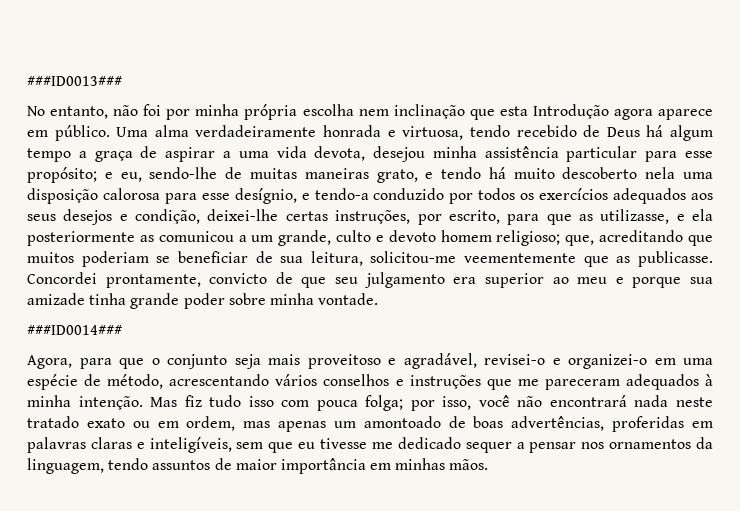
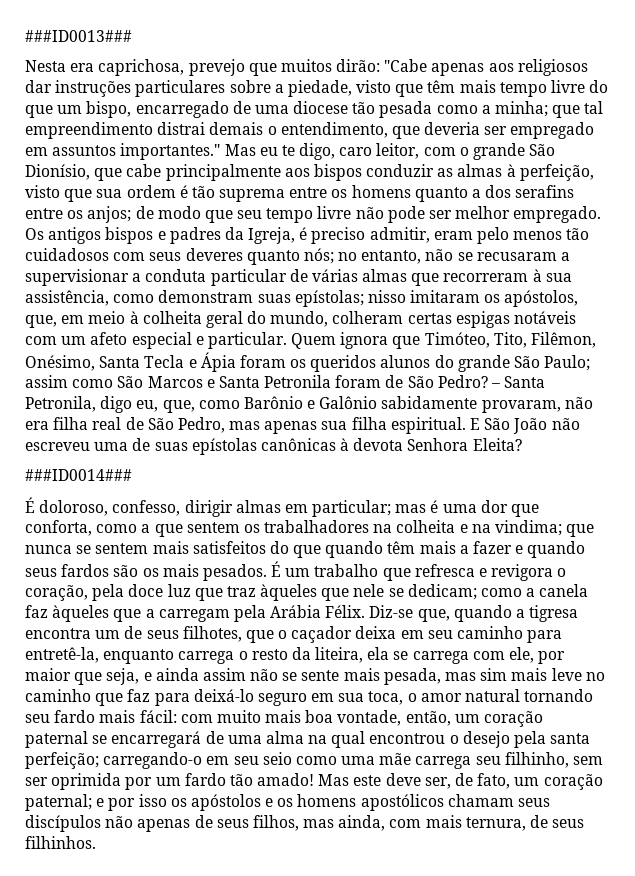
[27,104,713,120] [27,125,714,141] [27,146,714,162] [27,167,714,183] [27,188,713,204] [27,209,713,225] [27,230,713,246] [27,251,713,267] [27,272,714,288] [27,293,379,309] [27,325,122,335] [27,353,713,369] [27,374,713,390] [27,395,713,411] [27,416,713,432] [27,437,714,453] [27,458,489,474] No entanto, não foi por minha própria escolha nem inclinação que esta Introdução agora aparece em público. Uma alma verdadeiramente honrada e virtuosa, tendo recebido de Deus há algum tempo a graça de aspirar a uma vida devota, desejou minha assistência particular para esse propósito; e eu, sendo-lhe de muitas maneiras grato, e tendo há muito descoberto nela uma disposição calorosa para esse desígnio, e tendo-a conduzido por todos os exercícios adequados aos seus desejos e condição, deixei-lhe certas instruções, por escrito, para que as utilizasse, e ela posteriormente as comunicou a um grande, culto e devoto homem religioso; que, acreditando que muitos poderiam se beneficiar de sua leitura, solicitou-me veementemente que as publicasse. Concordei prontamente, convicto de que seu julgamento era superior ao meu e porque sua amizade tinha grande poder sobre minha vontade. // ###ID0014### // Agora, para que o conjunto seja mais proveitoso e agradável, revisei-o e organizei-o em uma espécie de método, acrescentando vários conselhos e instruções que me pareceram adequados à minha intenção. Mas fiz tudo isso com pouca folga; por isso, você não encontrará nada neste tratado exato ou em ordem, mas apenas um amontoado de boas advertências, proferidas em palavras claras e inteligíveis, sem que eu tivesse me dedicado sequer a pensar nos ornamentos da linguagem, tendo assuntos de maior importância em minhas mãos. -> [25,59,588,76] [25,80,609,97] [25,101,604,118] [25,122,595,139] [25,143,556,160] [25,164,594,181] [25,185,575,202] [25,206,602,223] [25,227,590,244] [25,248,571,265] [25,269,572,286] [25,290,579,307] [25,311,577,328] [25,332,597,349] [25,352,591,372] [25,375,546,388] [25,396,593,413] [25,417,580,434] [25,438,522,455] [25,469,132,481] [25,497,540,517] [25,520,595,537] [25,541,586,558] [25,561,567,581] [25,584,589,601] [25,605,579,622] [25,626,563,643] [25,647,566,664] [25,668,605,685] [25,689,594,706] [25,710,544,727] [25,731,591,748] [25,752,604,769] [25,773,603,790] [25,794,551,811] [25,815,585,832] [25,836,96,849] Nesta era caprichosa, prevejo que muitos dirão: "Cabe apenas aos religiosos dar instruções particulares sobre a piedade, visto que têm mais tempo livre do que um bispo, encarregado de uma diocese tão pesada como a minha; que tal empreendimento distrai demais o entendimento, que deveria ser empregado em assuntos importantes." Mas eu te digo, caro leitor, com o grande São Dionísio, que cabe principalmente aos bispos conduzir as almas à perfeição, visto que sua ordem é tão suprema entre os homens quanto a dos serafins entre os anjos; de modo que seu tempo livre não pode ser melhor empregado. Os antigos bispos e padres da Igreja, é preciso admitir, eram pelo menos tão cuidadosos com seus deveres quanto nós; no entanto, não se recusaram a supervisionar a conduta particular de várias almas que recorreram à sua assistência, como demonstram suas epístolas; nisso imitaram os apóstolos, que, em meio à colheita geral do mundo, colheram certas espigas notáveis com um afeto especial e particular. Quem ignora que Timóteo, Tito, Filêmon, Onésimo, Santa Tecla e Ápia foram os queridos alunos do grande São Paulo; assim como São Marcos e Santa Petronila foram de São Pedro? – Santa Petronila, digo eu, que, como Barônio e Galônio sabidamente provaram, não era filha real de São Pedro, mas apenas sua filha espiritual. E São João não escreveu uma de suas epístolas canônicas à devota Senhora Eleita? // ###ID0014### // É doloroso, confesso, dirigir almas em particular; mas é uma dor que conforta, como a que sentem os trabalhadores na colheita e na vindima; que nunca se sentem mais satisfeitos do que quando têm mais a fazer e quando seus fardos são os mais pesados. É um trabalho que refresca e revigora o coração, pela doce luz que traz àqueles que nele se dedicam; como a canela faz àqueles que a carregam pela Arábia Félix. Diz-se que, quando a tigresa encontra um de seus filhotes, que o caçador deixa em seu caminho para entretê-la, enquanto carrega o resto da liteira, ela se carrega com ele, por maior que seja, e ainda assim não se sente mais pesada, mas sim mais leve no caminho que faz para deixá-lo seguro em sua toca, o amor natural tornando seu fardo mais fácil: com muito mais boa vontade, então, um coração paternal se encarregará de uma alma na qual encontrou o desejo pela santa perfeição; carregando-o em seu seio como uma mãe carrega seu filhinho, sem ser oprimida por um fardo tão amado! Mas este deve ser, de fato, um coração paternal; e por isso os apóstolos e os homens apostólicos chamam seus discípulos não apenas de seus filhos, mas ainda, com mais ternura, de seus filhinhos.

